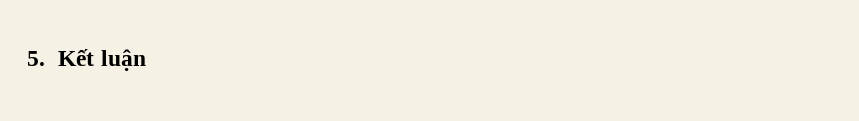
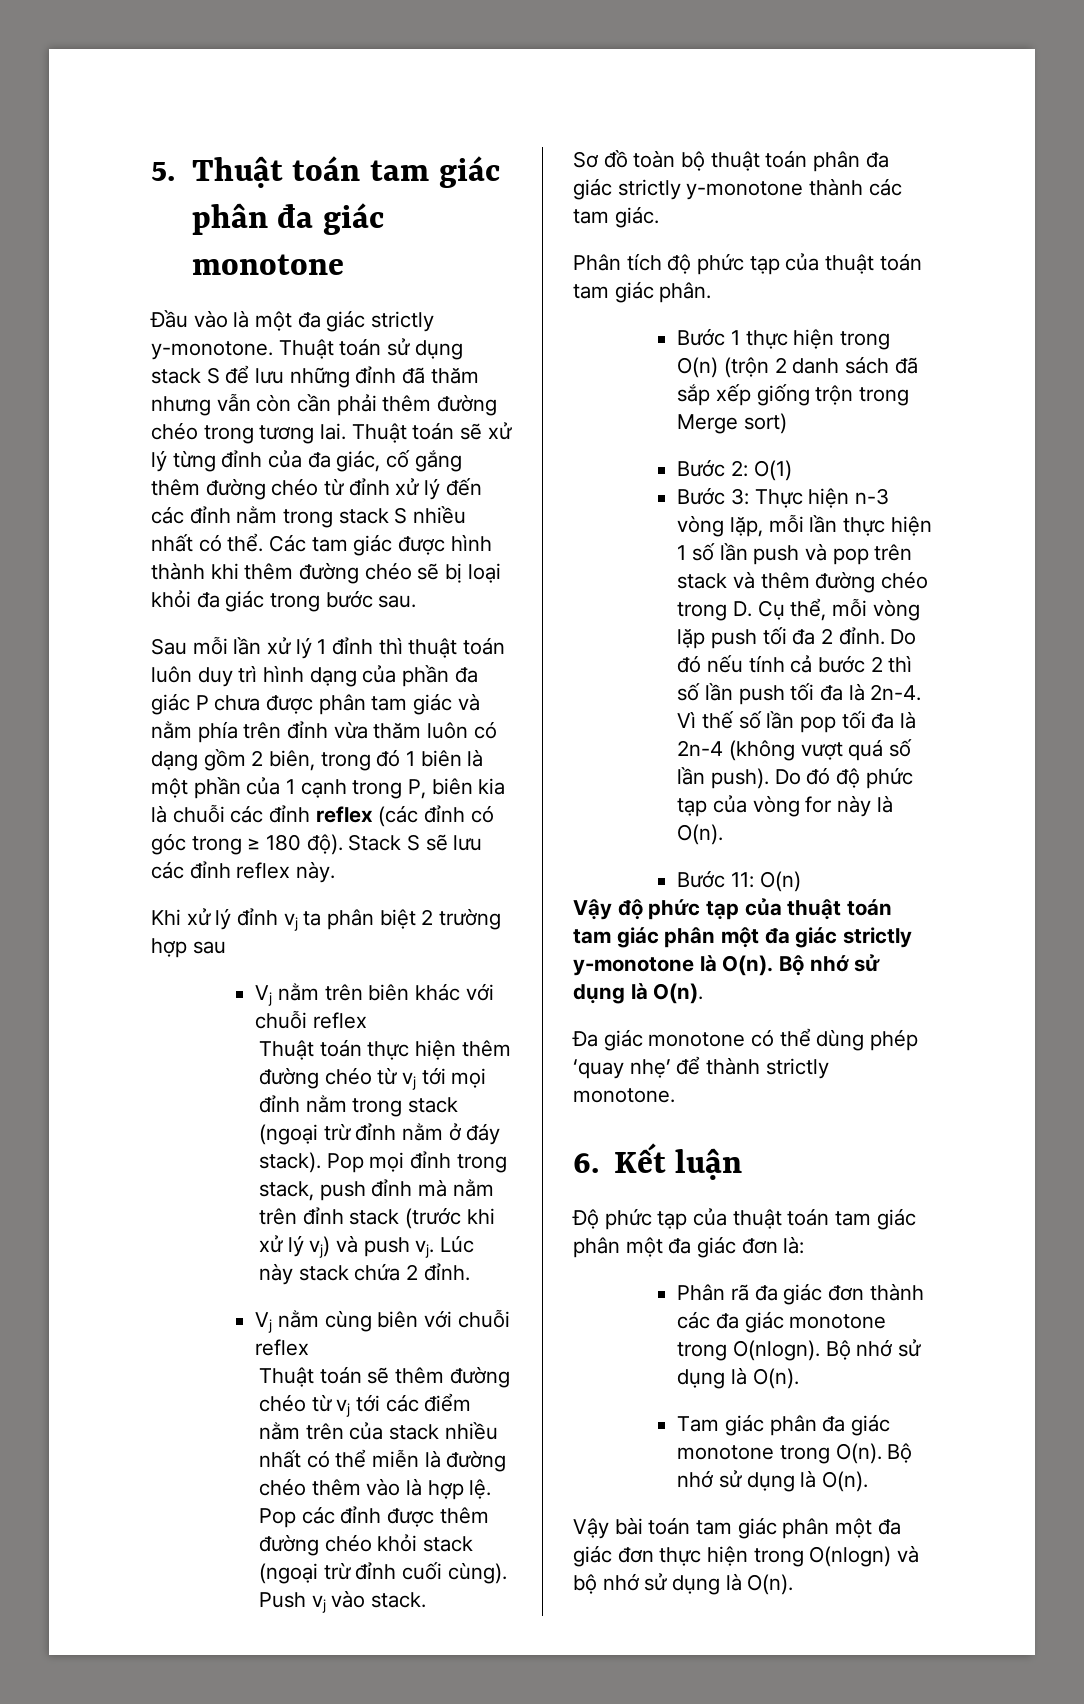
[58,49,146,71] Kết luận -> [191,156,501,188] [191,203,385,235] [191,254,344,275] [150,310,435,332] [151,338,463,360] [151,365,479,388] [151,393,498,416] [151,422,513,444] [151,450,462,472] [151,478,482,500] [151,506,467,528] [151,533,492,556] [151,562,501,584] [151,590,417,612] [151,636,506,659] [151,665,478,687] [151,693,480,715] [151,721,497,743] [151,749,484,771] [151,777,506,799] [151,804,494,827] [151,833,483,855] [151,861,336,883] [151,908,502,931] [151,938,226,958] [255,983,494,1006] [255,1010,367,1029] [259,1039,511,1060] [259,1067,487,1090] [259,1095,459,1117] [259,1123,501,1145] [259,1151,507,1173] [259,1179,494,1201] [259,1207,495,1229] [259,1235,475,1258] [259,1263,470,1285] [255,1309,510,1333] [255,1339,310,1356] [259,1366,510,1388] [259,1393,472,1417] [259,1422,498,1440] [259,1449,507,1472] [259,1478,492,1500] [259,1506,489,1528] [259,1534,474,1556] [259,1562,507,1584] [259,1590,427,1613] [573,150,889,172] [573,178,902,200] [573,206,659,228] [573,253,922,275] [573,281,712,303] [677,328,891,350] [677,356,918,378] [677,384,910,406] [677,413,787,434] [677,459,792,481] [677,487,890,508] [677,514,932,537] [677,543,913,565] [677,571,929,593] [677,598,920,621] [677,627,917,649] [677,655,913,673] [677,683,922,705] [677,711,917,733] [677,739,913,761] [677,767,913,789] [677,795,893,817] [677,824,724,845] [677,870,801,892] [573,898,893,920] [573,927,913,948] [573,954,881,976] [573,983,704,1004] [572,1028,919,1051] [573,1056,829,1079] [573,1088,675,1103] [573,1143,743,1180] [572,1208,916,1230] [573,1236,805,1258] [677,1283,924,1305] [677,1311,887,1333] [677,1339,923,1361] [677,1367,799,1389] [677,1414,891,1436] [677,1443,913,1464] [677,1470,869,1492] [573,1517,901,1539] [573,1545,920,1567] [573,1573,794,1595] Thuật toán tam giác phân đa giác monotone // Đầu vào là một đa giác strictly y-monotone. Thuật toán sử dụng stack S để lưu những đỉnh đã thăm nhưng vẫn còn cần phải thêm đường chéo trong tương lai. Thuật toán sẽ xử lý từng đỉnh của đa giác, cố gắng thêm đường chéo từ đỉnh xử lý đến các đỉnh nằm trong stack S nhiều nhất có thể. Các tam giác được hình thành khi thêm đường chéo sẽ bị loại khỏi đa giác trong bước sau. // Sau mỗi lần xử lý 1 đỉnh thì thuật toán luôn duy trì hình dạng của phần đa giác P chưa được phân tam giác và nằm phía trên đỉnh vừa thăm luôn có dạng gồm 2 biên, trong đó 1 biên là một phần của 1 cạnh trong P, biên kia là chuỗi các đỉnh reflex (các đỉnh có góc trong ≥ 180 độ). Stack S sẽ lưu các đỉnh reflex này. // Khi xử lý đỉnh vj ta phân biệt 2 trường hợp sau // Vj nằm trên biên khác với chuỗi reflex // Thuật toán thực hiện thêm đường chéo từ vj tới mọi đỉnh nằm trong stack (ngoại trừ đỉnh nằm ở đáy stack). Pop mọi đỉnh trong stack, push đỉnh mà nằm trên đỉnh stack (trước khi xử lý vj) và push vj. Lúc này stack chứa 2 đỉnh. // Vj nằm cùng biên với chuỗi reflex // Thuật toán sẽ thêm đường chéo từ vj tới các điểm nằm trên của stack nhiều nhất có thể miễn là đường chéo thêm vào là hợp lệ. Pop các đỉnh được thêm đường chéo khỏi stack (ngoại trừ đỉnh cuối cùng). Push vj vào stack. // Sơ đồ toàn bộ thuật toán phân đa giác strictly y-monotone thành các tam giác. // Phân tích độ phức tạp của thuật toán tam giác phân. // Bước 1 thực hiện trong O(n) (trộn 2 danh sách đã sắp xếp giống trộn trong Merge sort) // Bước 2: O(1) // Bước 3: Thực hiện n-3 vòng lặp, mỗi lần thực hiện 1 số lần push và pop trên stack và thêm đường chéo trong D. Cụ thể, mỗi vòng lặp push tối đa 2 đỉnh. Do đó nếu tính cả bước 2 thì số lần push tối đa là 2n-4. Vì thế số lần pop tối đa là 2n-4 (không vượt quá số lần push). Do đó độ phức tạp của vòng for này là O(n). // Bước 11: O(n) // Vậy độ phức tạp của thuật toán tam giác phân một đa giác strictly y-monotone là O(n). Bộ nhớ sử dụng là O(n). // Đa giác monotone có thể dùng phép ‘quay nhẹ’ để thành strictly monotone. // 6. Kết luận // Độ phức tạp của thuật toán tam giác phân một đa giác đơn là: // Phân rã đa giác đơn thành các đa giác monotone trong O(nlogn). Bộ nhớ sử dụng là O(n). // Tam giác phân đa giác monotone trong O(n). Bộ nhớ sử dụng là O(n). // Vậy bài toán tam giác phân một đa giác đơn thực hiện trong O(nlogn) và bộ nhớ sử dụng là O(n).

